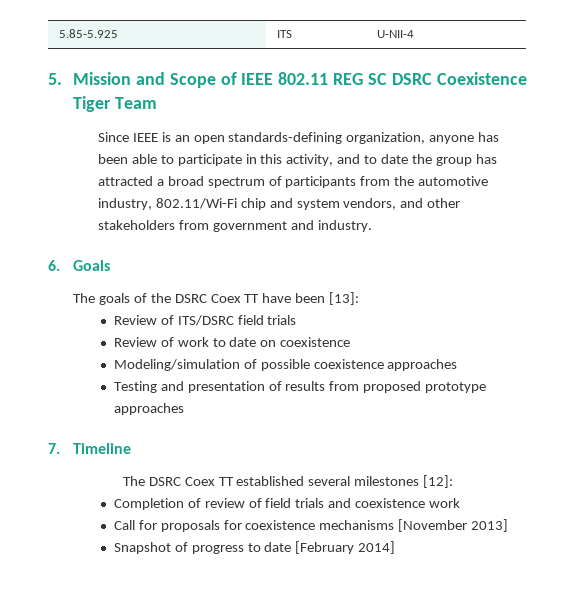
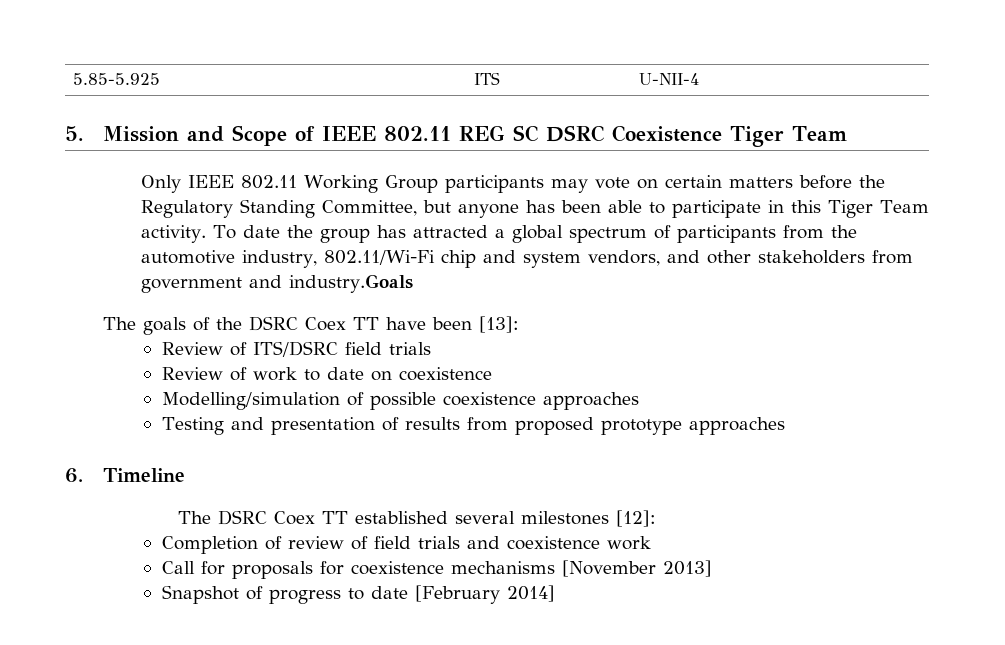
[97,132,426,144] Since IEEE is an open standards-defining organization, -> [140,175,885,193] [140,199,451,218] Only IEEE 802.11 Working Group participants may vote on certain matters before the Regulatory Standing Committee, but
[286,154,378,166] activity, and to -> [827,200,929,218] [140,225,236,243] Tiger Team activity. To
[167,176,204,186] broad -> [511,225,563,243] global
[317,220,372,232] [48,260,110,271] industry. // 6. Goals -> [288,274,413,293] industry.Goals
[113,359,240,371] Modeling/simulation -> [161,392,340,410] Modelling/simulation
[48,443,60,454] 7. -> [65,468,83,483] 6.

